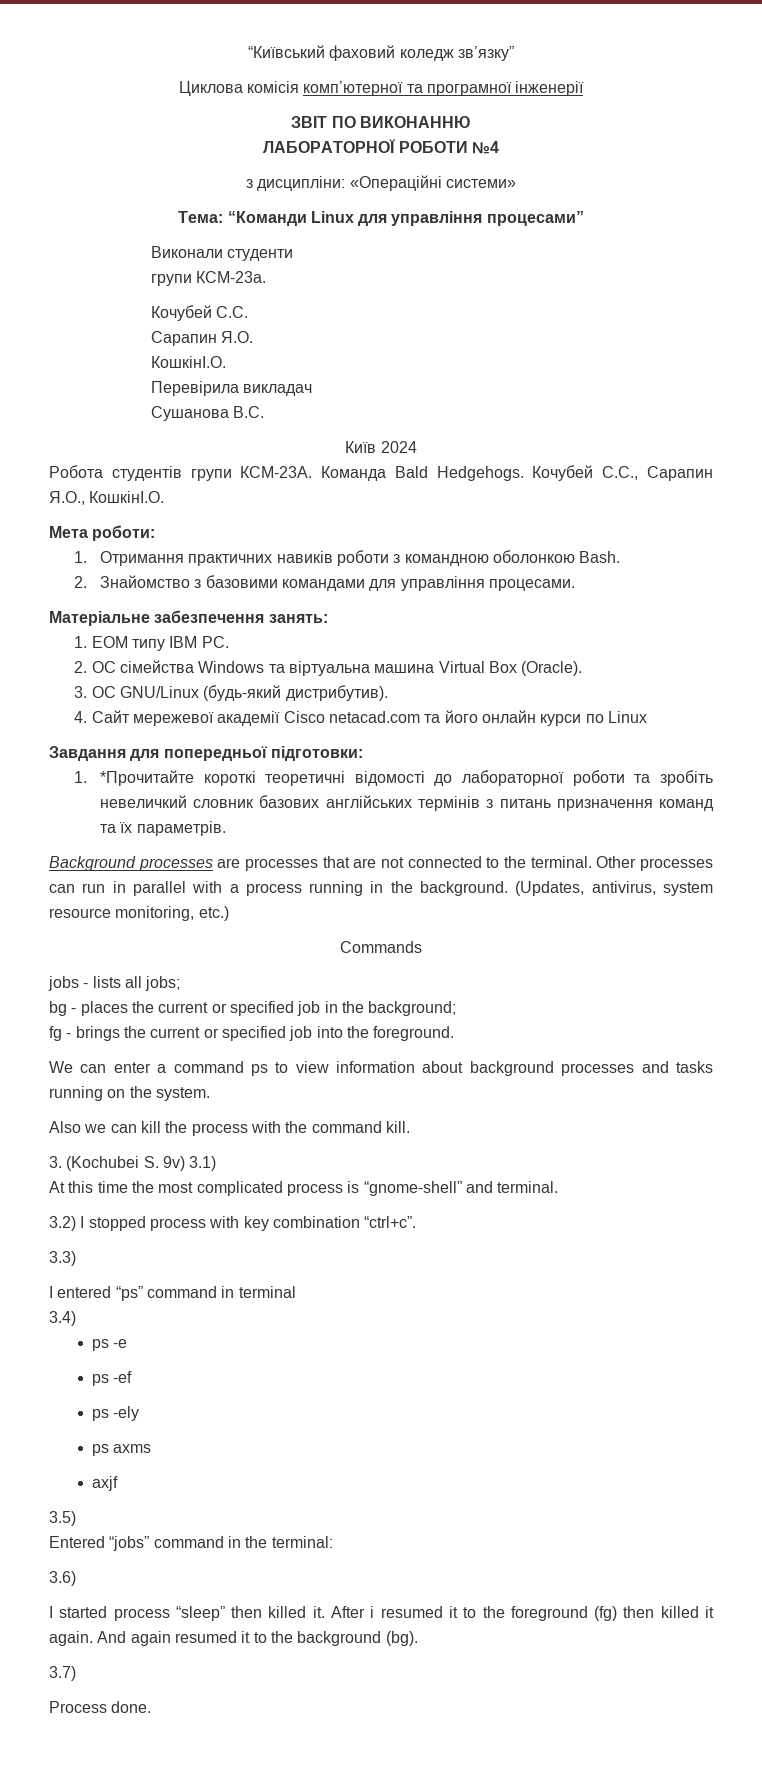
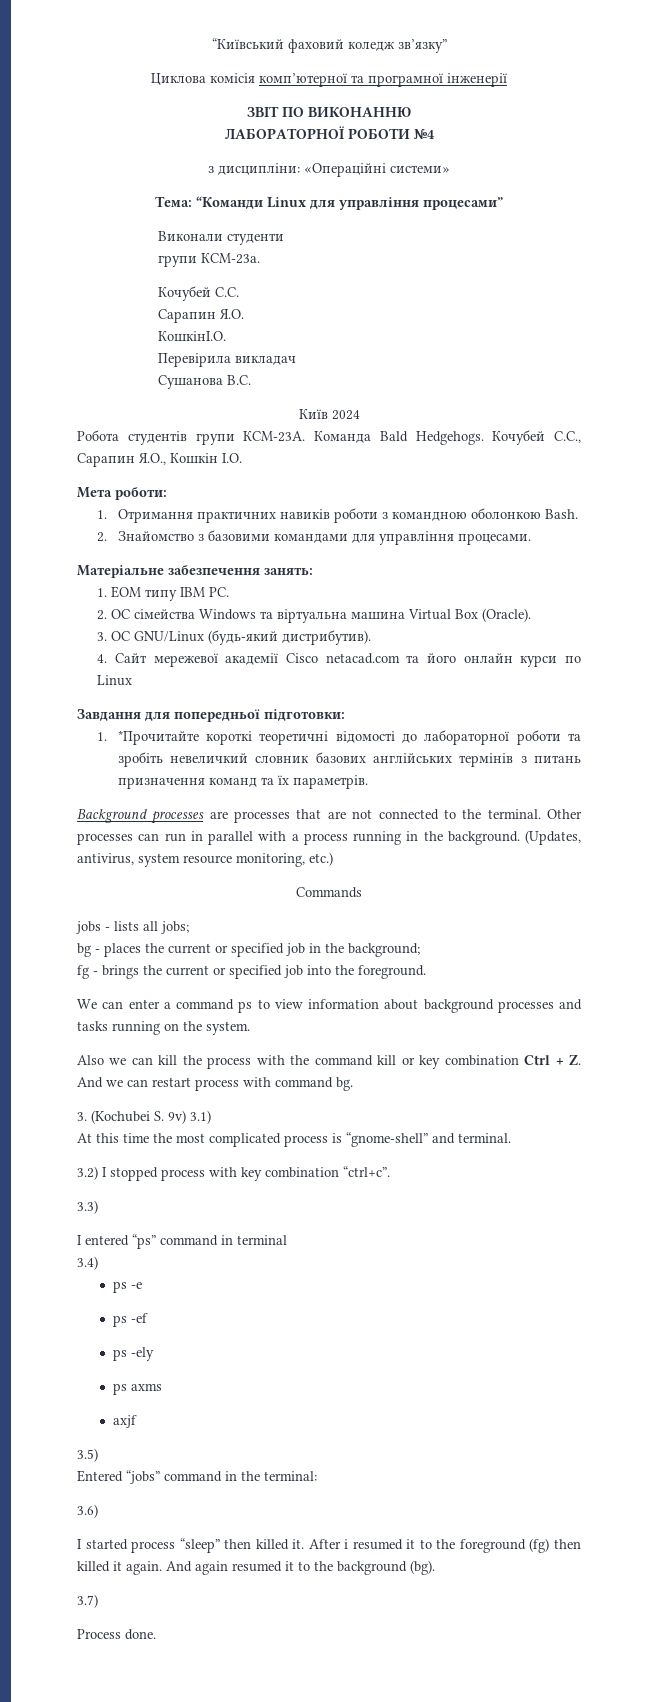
[89,491,165,503] КошкінІ.О. -> [170,453,242,464] Кошкін І.О.
[385,1121,410,1133] kill. -> [377,1054,581,1069] [77,1077,353,1091] kill or key combination Ctrl + Z. And we can restart process with command bg.

